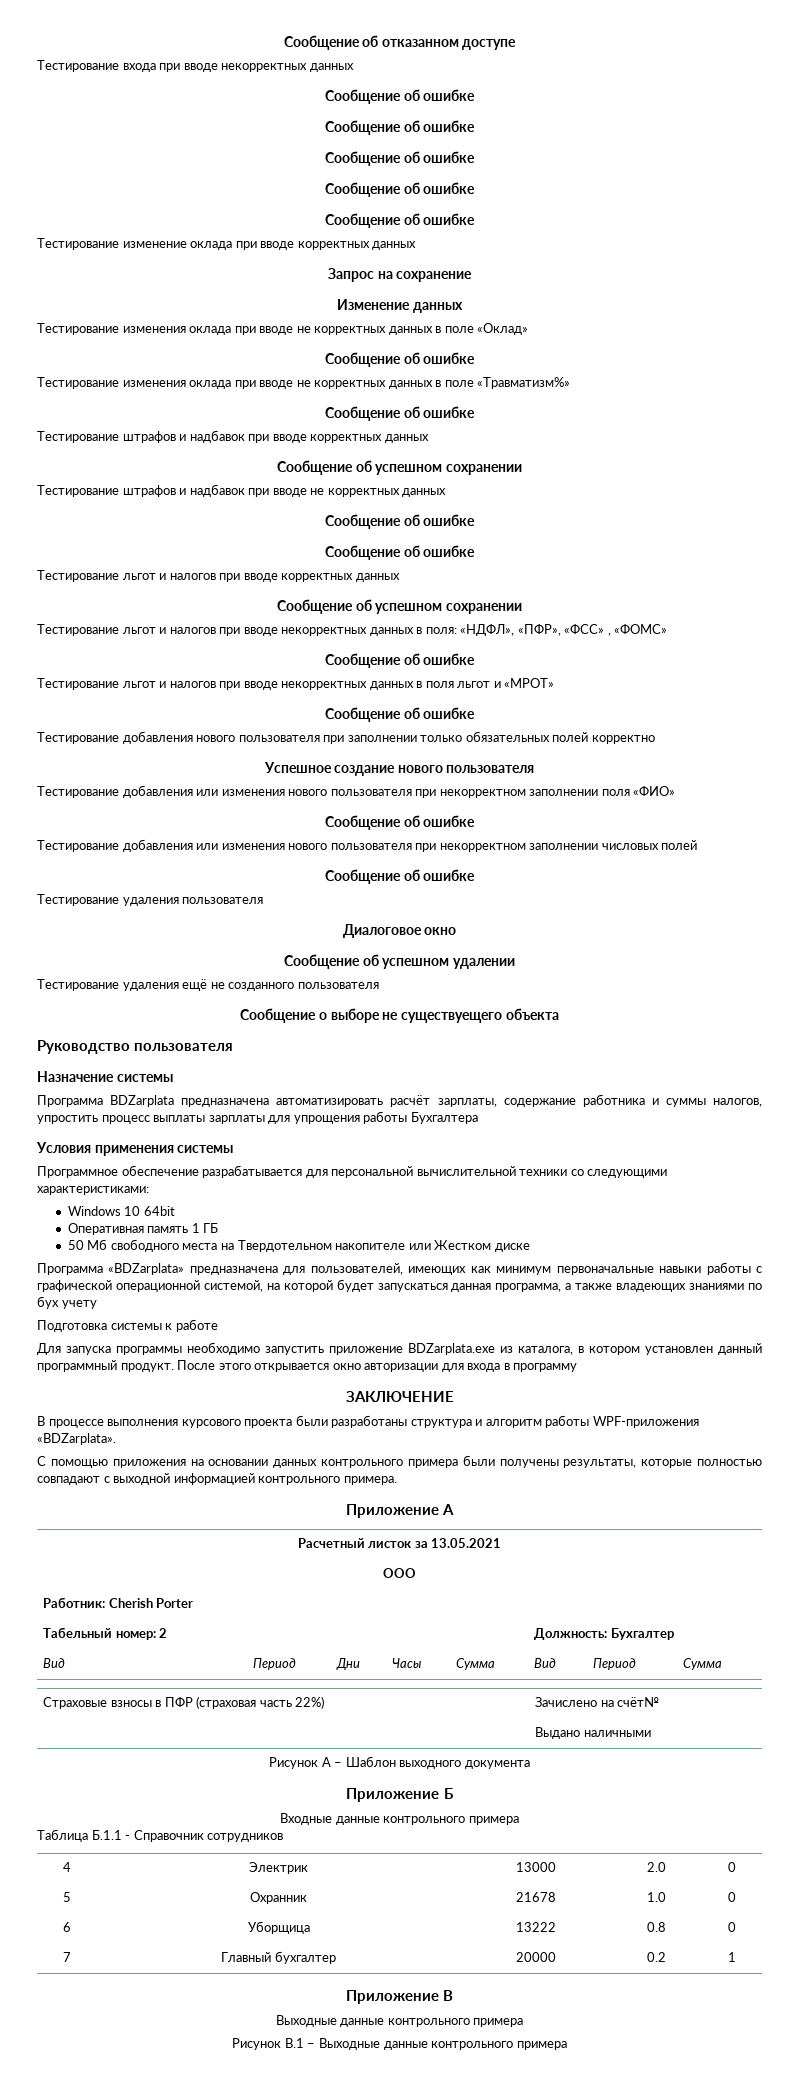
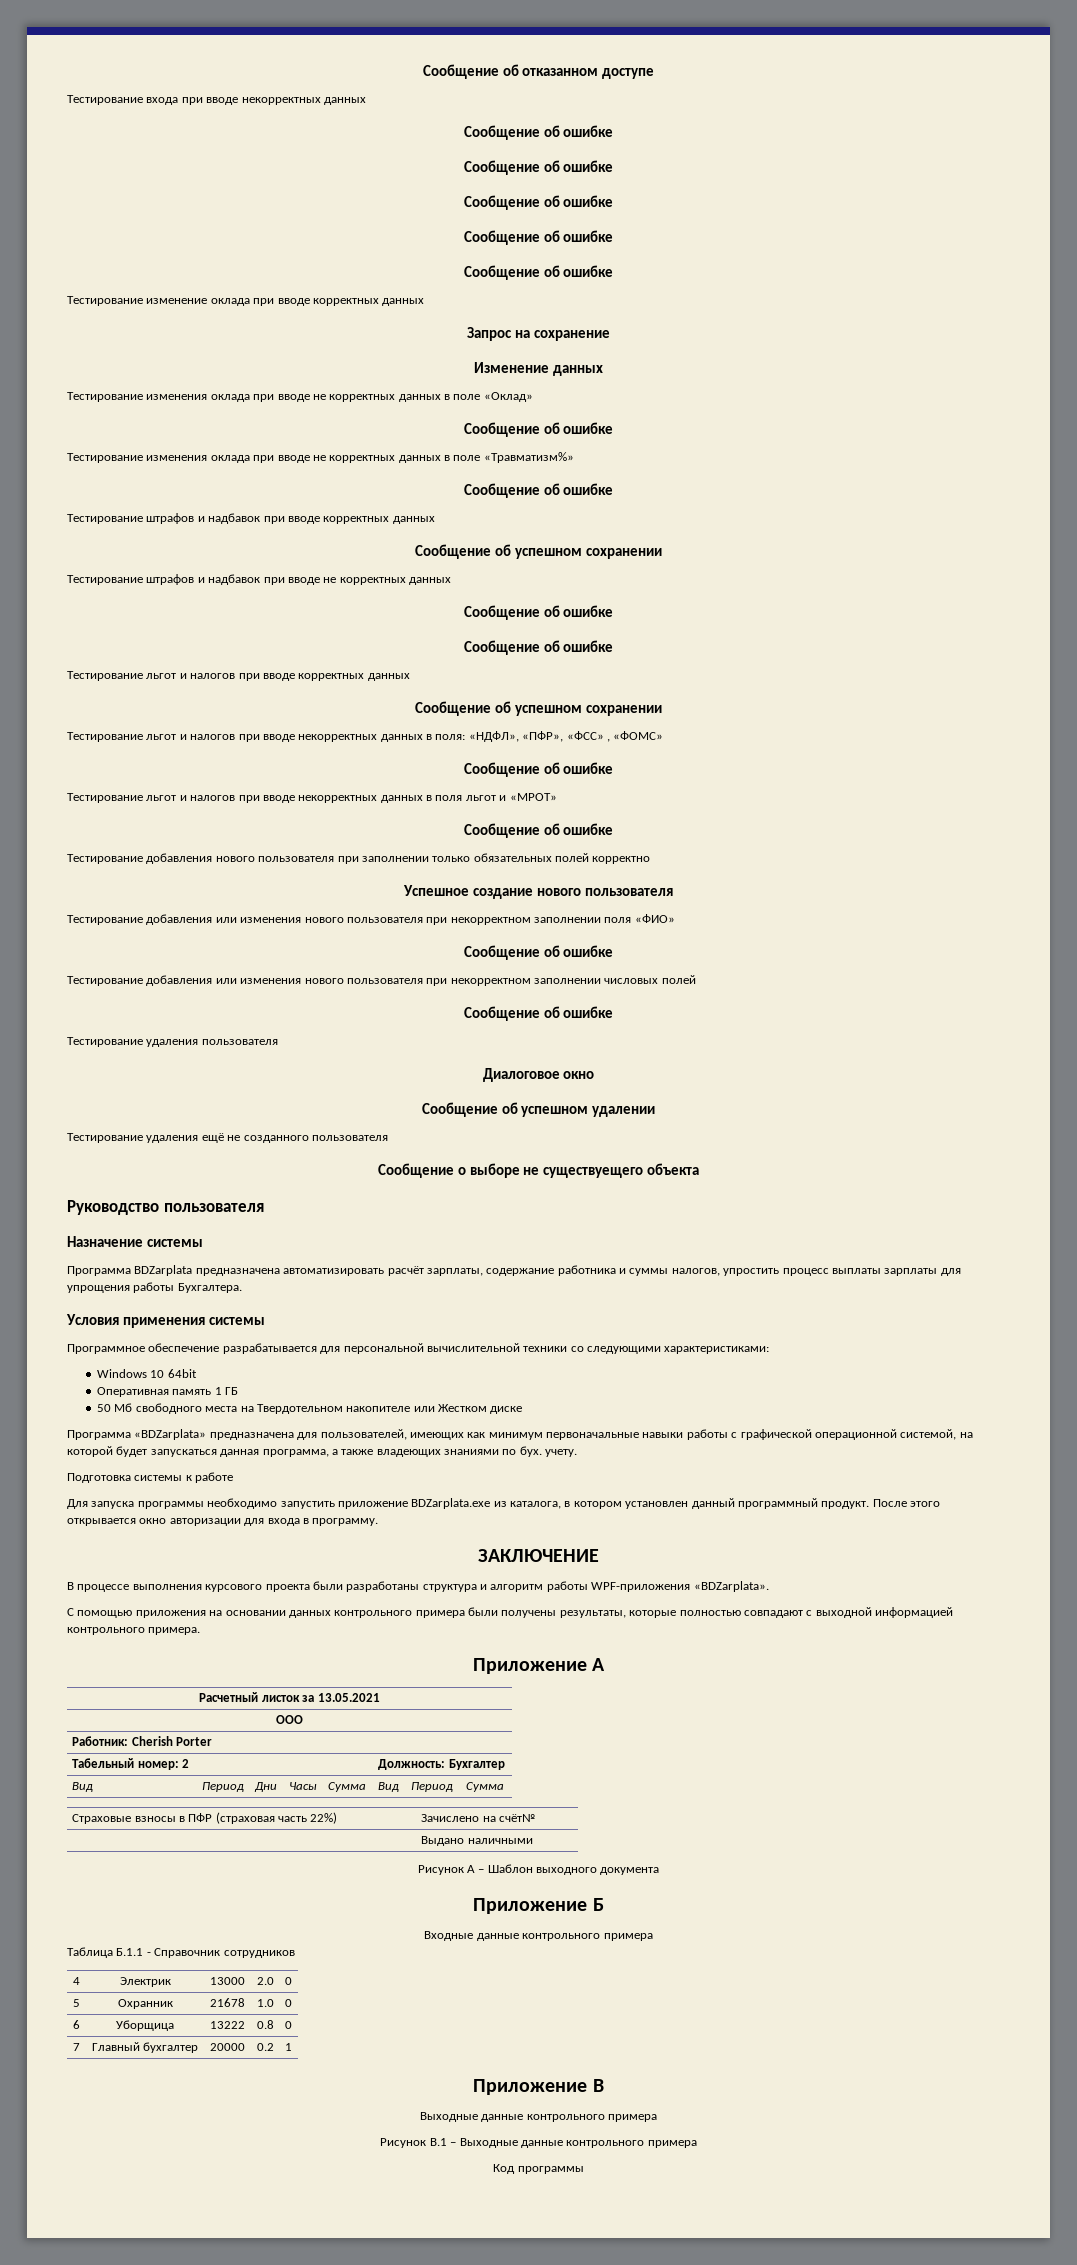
[410,1112,478,1124] Бухгалтера -> [177,1283,242,1293] Бухгалтера.
[37,1296,97,1309] бух учету -> [519,1446,578,1457] бух. учету.
[513,1363,578,1372] программу -> [312,1518,379,1526] программу.
(567, 2045) none -> [493,2164,584,2174] // Код программы

